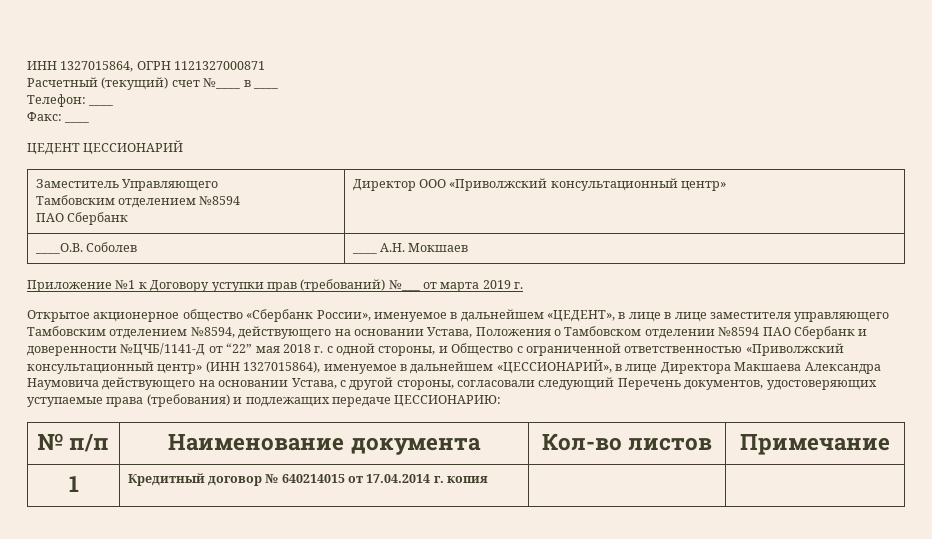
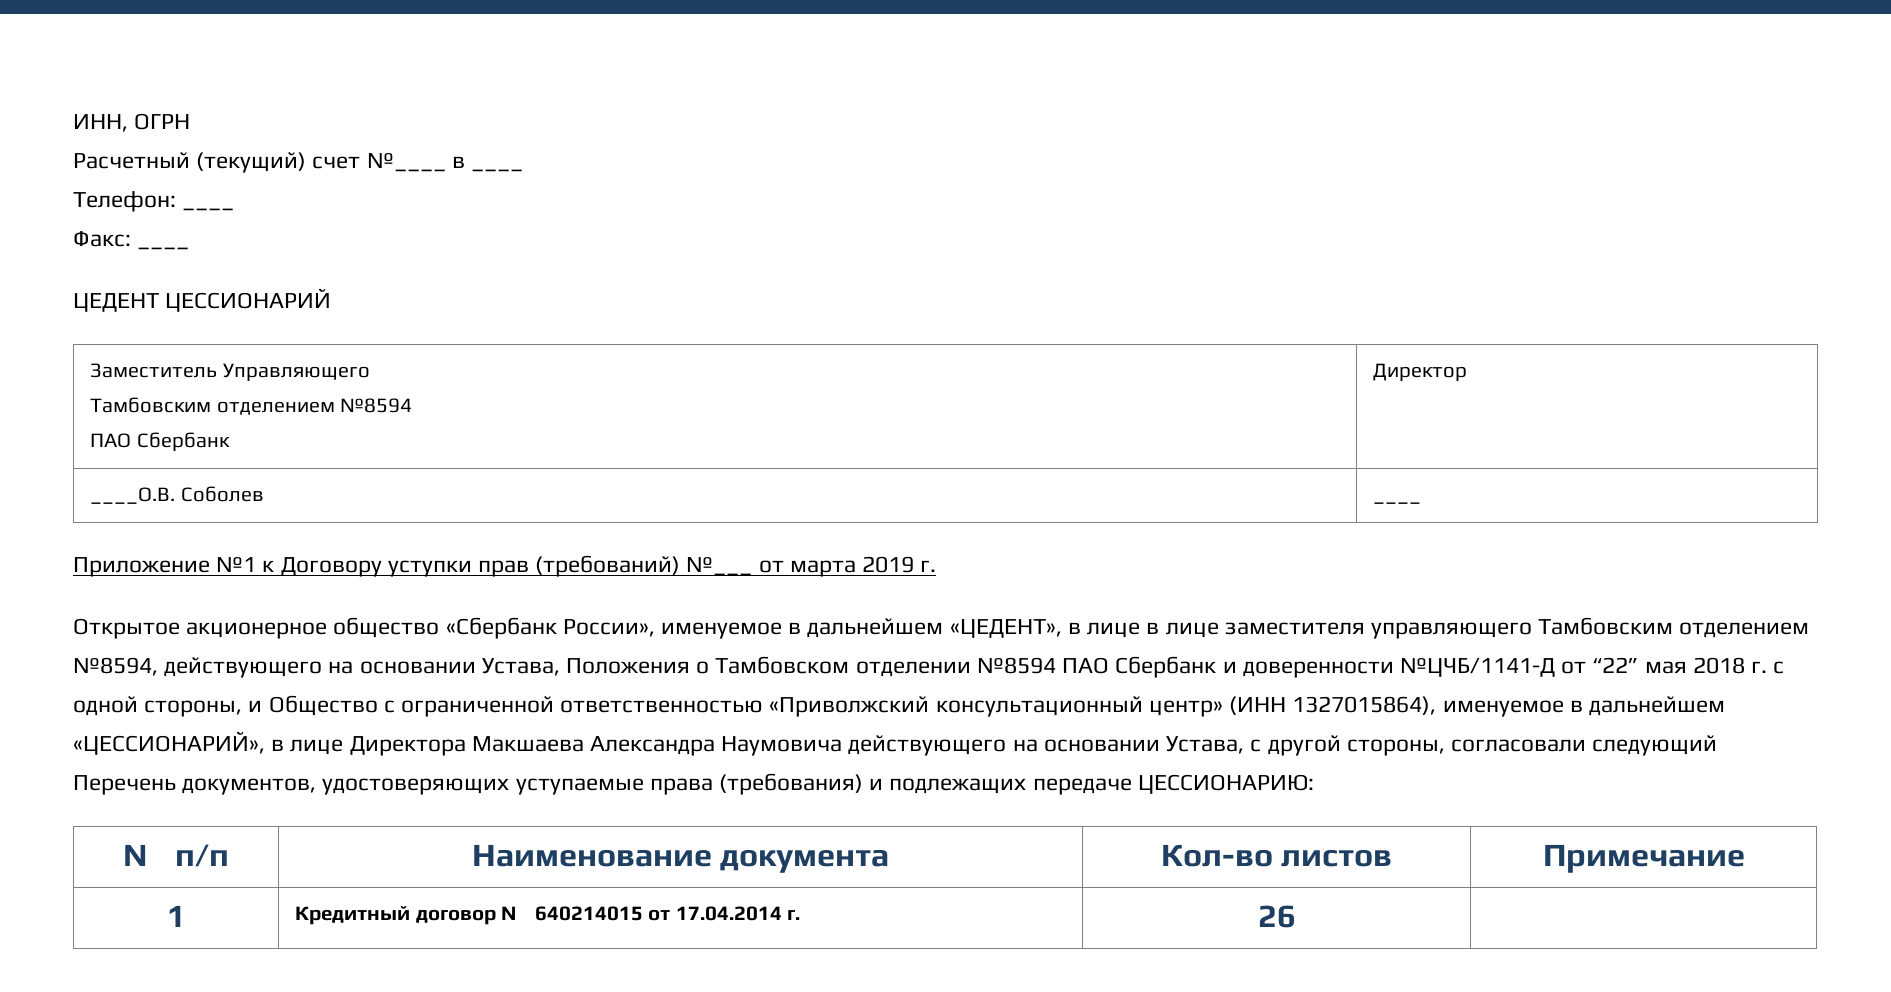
[27,61,134,72] ИНН 1327015864, -> [73,114,128,132] ИНН,
[174,61,266,70] 1121327000871 -> (191, 121) none
[418,178,727,191] ООО «Приволжский консультационный центр» -> (1468, 372) none
[379,243,469,252] А.Н. Мокшаев -> (1422, 502) none
[447,476,489,483] копия | -> [1257,905,1296,928] | 26

